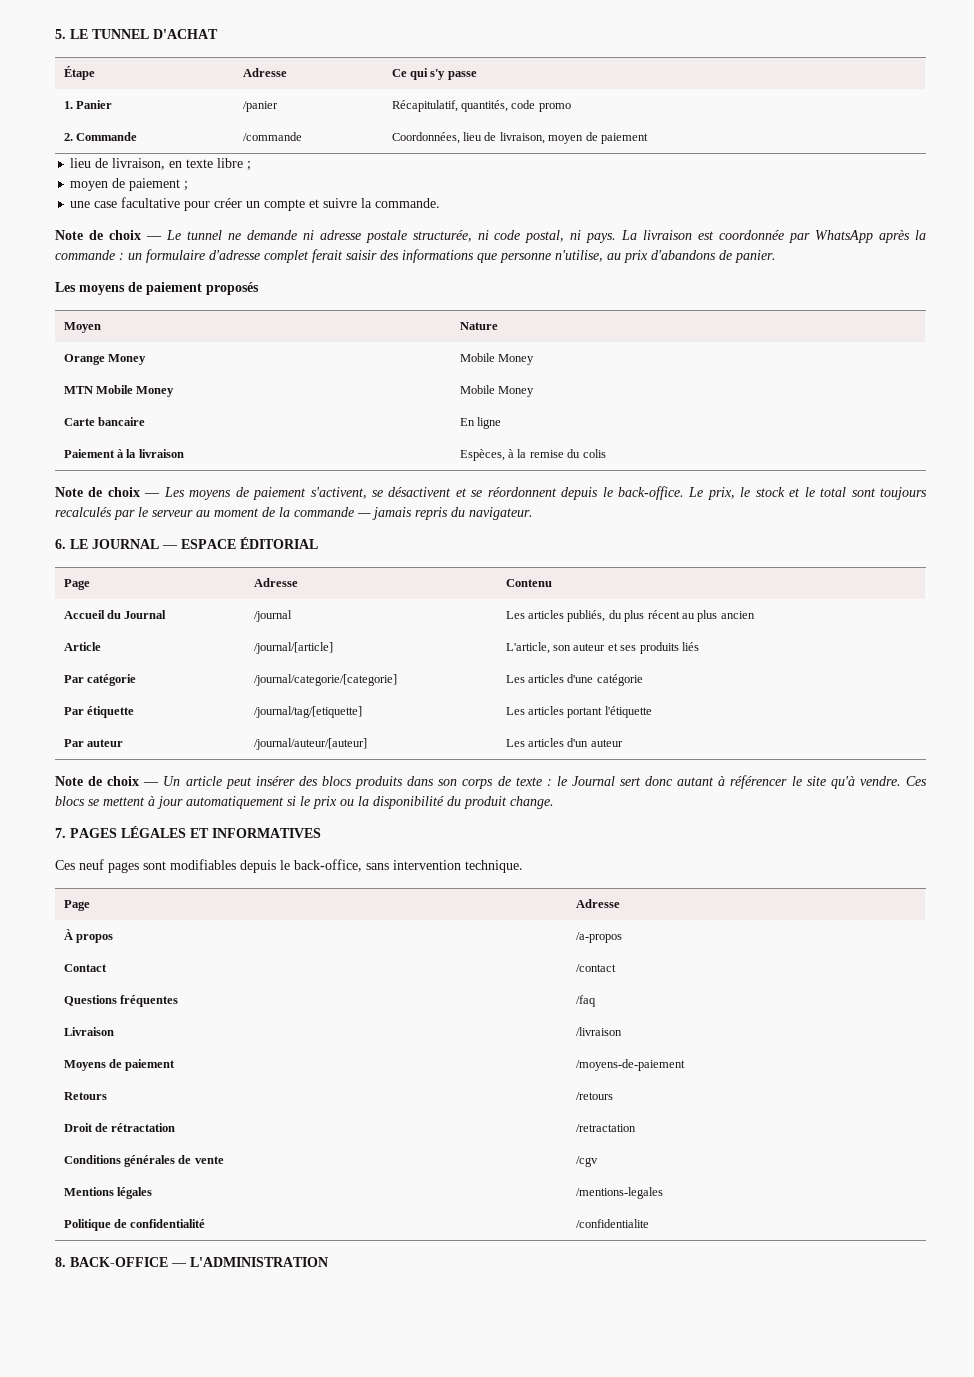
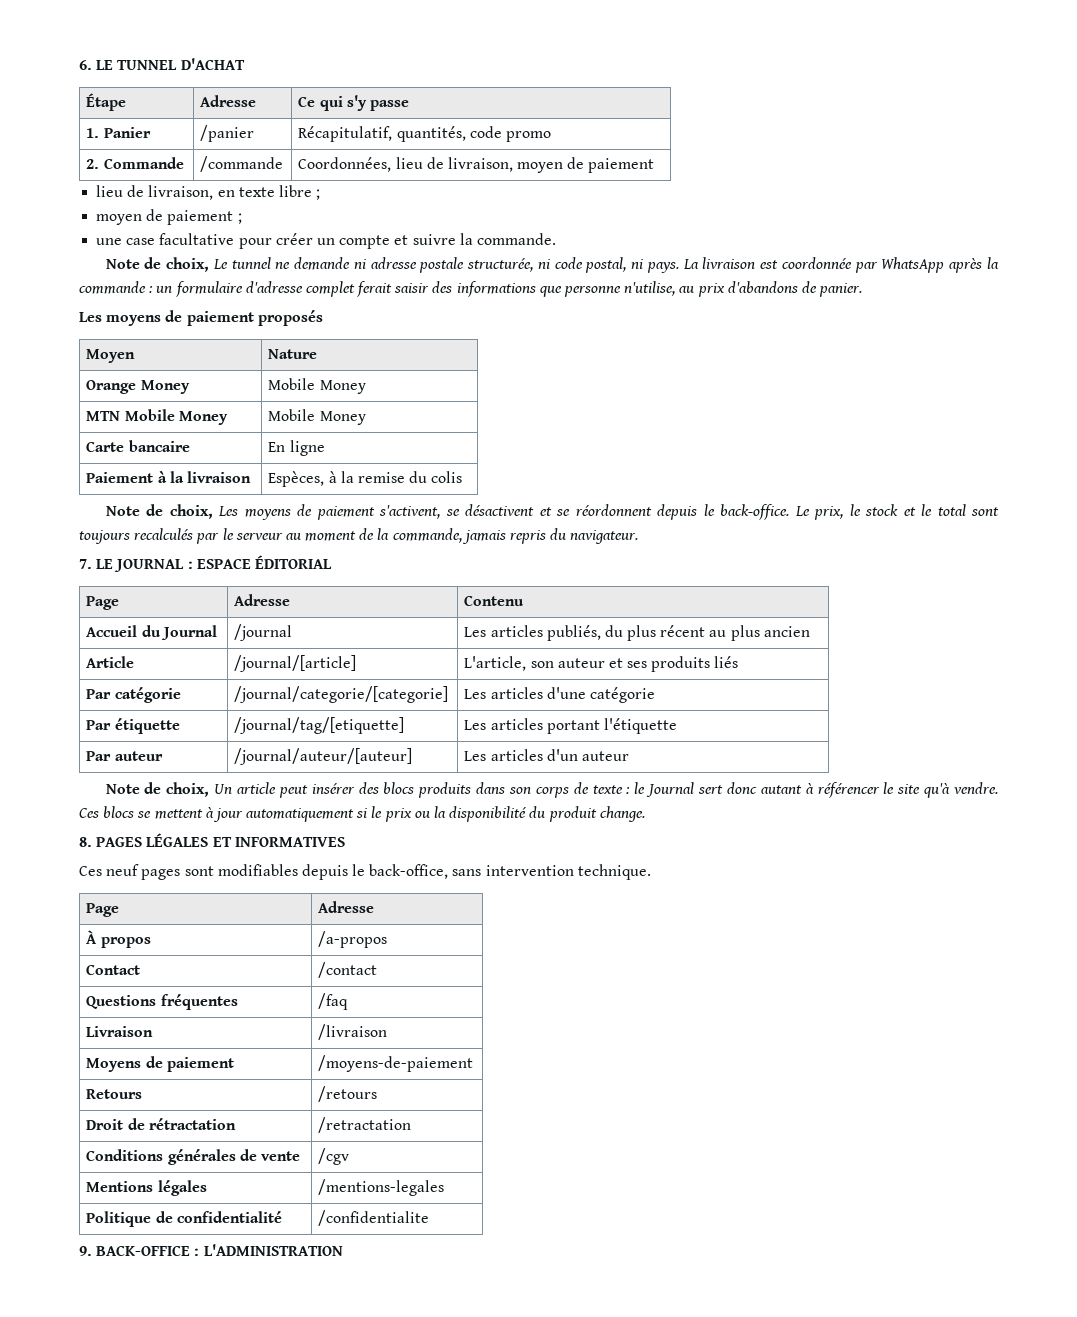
[55,29,66,39] 5. -> [79,60,92,70] 6.
[108,230,162,240] choix — -> [166,257,210,272] choix,
[107,487,161,497] choix — -> [169,504,213,519] choix,
[294,507,371,517] commande — -> [392,528,462,543] commande,
[55,539,66,549] 6. -> [79,559,92,569] 7.
[162,545,178,549] — -> [187,561,193,569] :
[107,776,160,786] choix — -> [166,782,210,797] choix,
[55,828,66,838] 7. -> [79,837,92,847] 8.
[55,1257,187,1267] 8. BACK-OFFICE — -> [79,1245,200,1256] 9. BACK-OFFICE :

